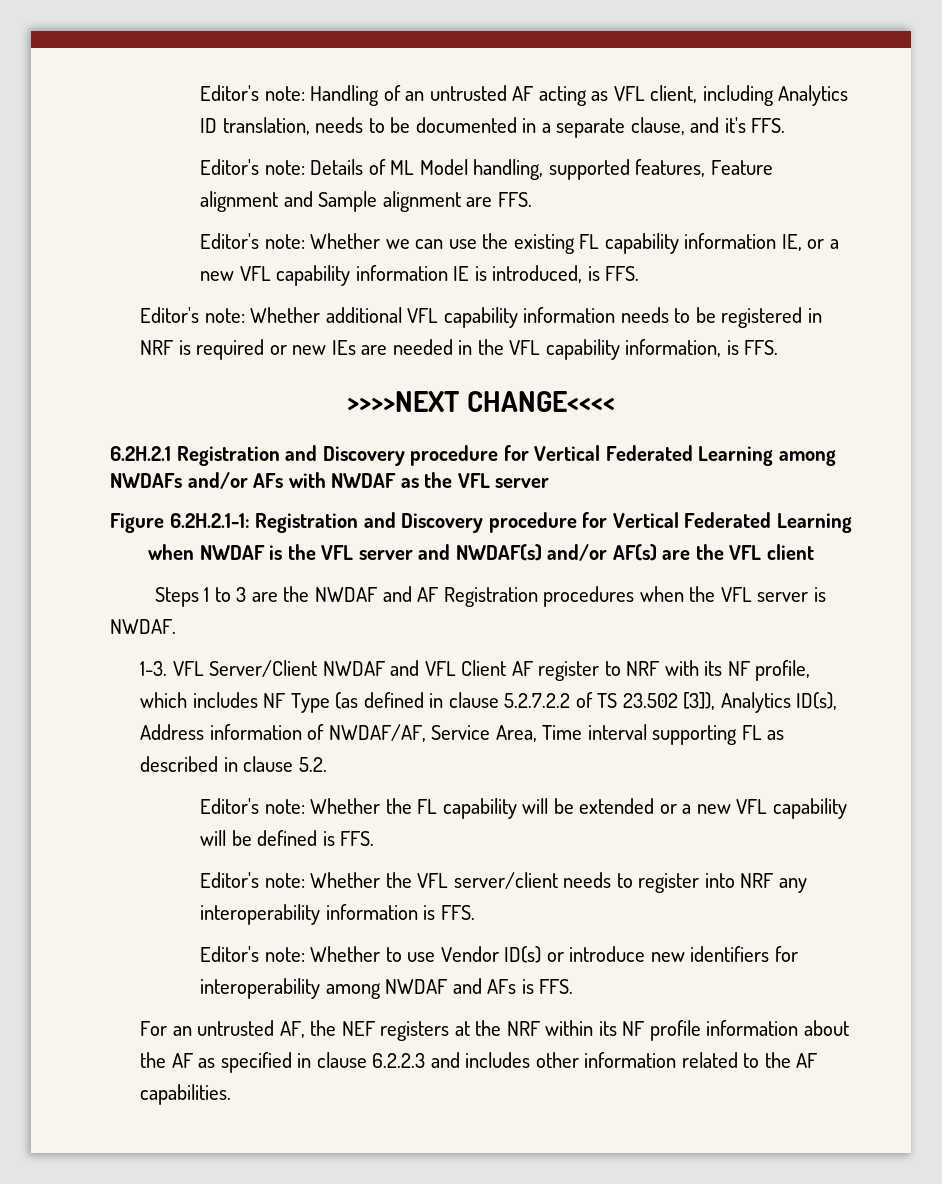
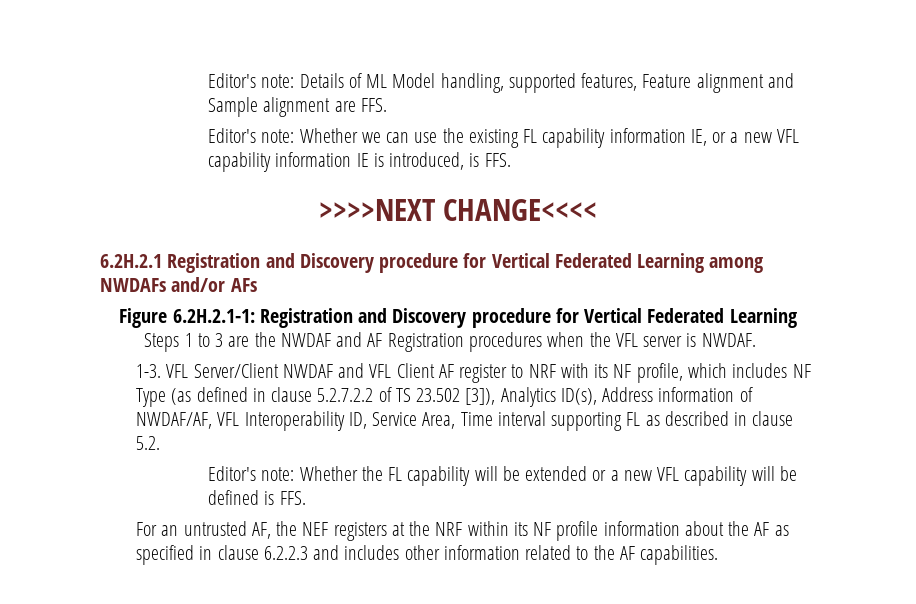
[199,85,849,106] [199,117,786,138] [199,159,305,175] Editor's note: Handling of an untrusted AF acting as VFL client, including Analytics ID translation, needs to be documented in a separate clause, and it's FFS. // Editor's note: -> [207,73,295,88] Editor's note:
[139,307,822,328] [139,339,779,360] // Editor's note: Whether additional VFL capability information needs to be registered in NRF is required or new IEs are needed in the VFL capability information, is FFS. -> (511, 160) none
[288,472,550,488] with NWDAF as the VFL server -> (257, 285) none
[148,544,814,561] when NWDAF is the VFL server and NWDAF(s) and/or AF(s) are the VFL client -> (797, 318) none
(426, 733) none -> [217,411,367,431] VFL Interoperability ID,
[199,872,807,893] [199,904,475,925] [199,946,798,963] [199,978,574,999] // Editor's note: Whether the VFL server/client needs to register into NRF any interoperability information is FFS. // Editor's note: Whether to use Vendor ID(s) or introduce new identifiers for interoperability among NWDAF and AFs is FFS. -> (306, 498) none

